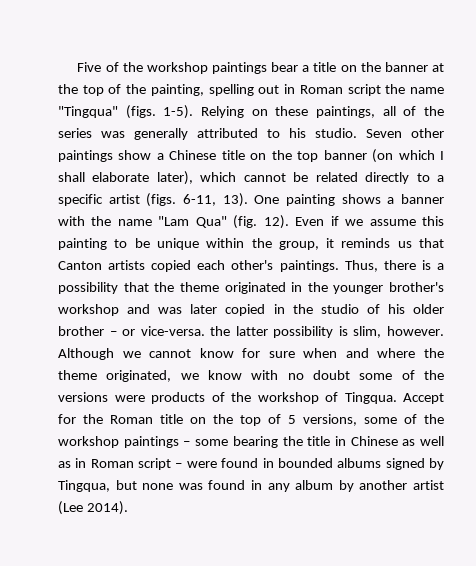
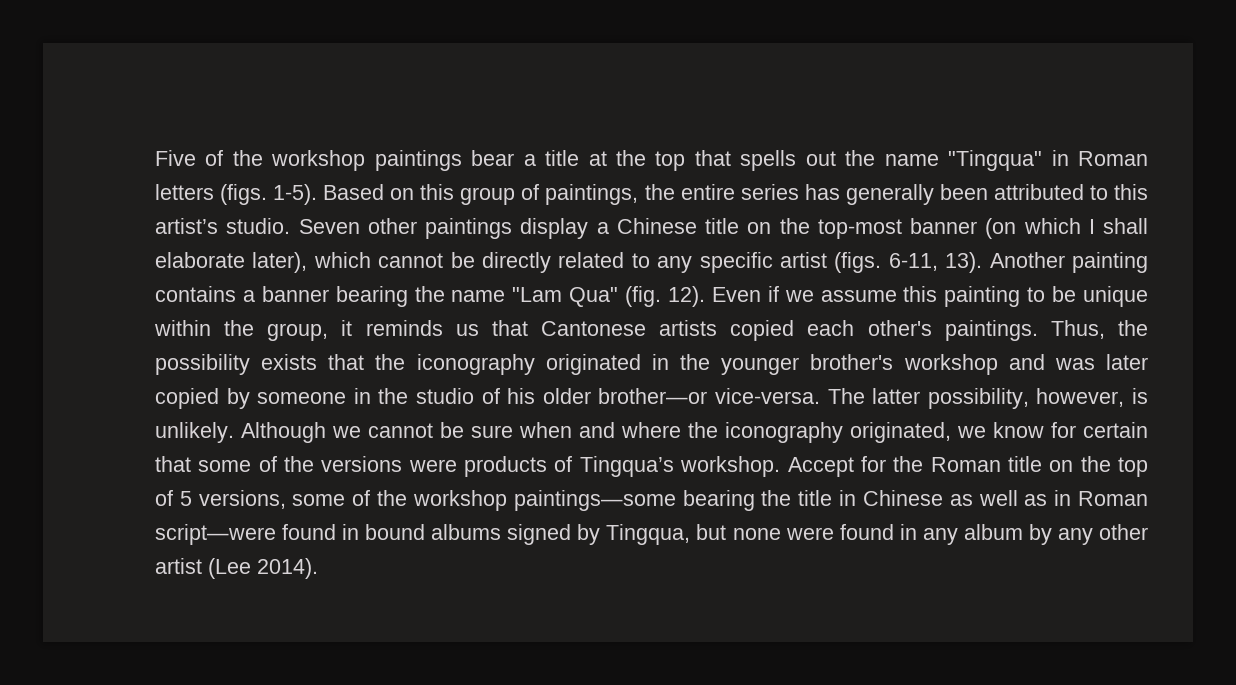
[340,62,444,72] [58,84,445,96] [58,105,445,119] [58,128,306,140] on the banner at the top of the painting, spelling out in Roman script the name "Tingqua" (figs. 1-5). Relying on these paintings, all of the series was generally attributed to his -> [588,150,1149,171] [155,184,1148,205] [155,218,218,234] at the top that spells out the name "Tingqua" in Roman letters (figs. 1-5). Based on this group of paintings, the entire series has generally been attributed to this artist’s
[118,150,152,160] show -> [520,218,589,239] display
[297,151,319,162] top -> [817,219,902,239] top-most
[315,172,445,184] related directly to a -> [482,252,693,273] directly related to any
[254,194,381,206] One painting shows -> [989,252,1148,273] [155,286,236,302] Another painting contains
[58,216,85,226] with -> [335,286,408,307] bearing
[58,261,102,270] Canton -> [541,321,646,336] Cantonese
[383,260,444,270] [58,282,118,294] there is a possibility -> [1118,320,1148,336] [155,354,318,375] the possibility exists
[179,282,219,292] theme -> [416,354,535,375] iconography
(266, 310) none -> [226,388,347,409] by someone
[58,326,444,338] brother – or vice-versa. the latter possibility is slim, however. -> [598,388,1149,409] [155,422,234,443] brother—or vice-versa. The latter possibility, however, is unlikely.
[199,348,261,358] know for -> [440,422,464,438] be
[58,370,97,380] theme -> [725,422,843,443] iconography
[251,370,350,380] with no doubt -> [1051,422,1148,438] [155,456,191,472] for certain that
[231,392,397,404] the workshop of Tingqua. -> [579,456,781,477] Tingqua’s workshop.
[123,436,229,448] paintings – some -> [513,490,676,511] paintings—some
[138,458,333,470] script – were found in bounded -> [155,524,426,545] script—were found in bound
[178,483,203,490] was -> [785,527,834,540] were
[359,480,408,490] another -> [1057,524,1148,545] any other

